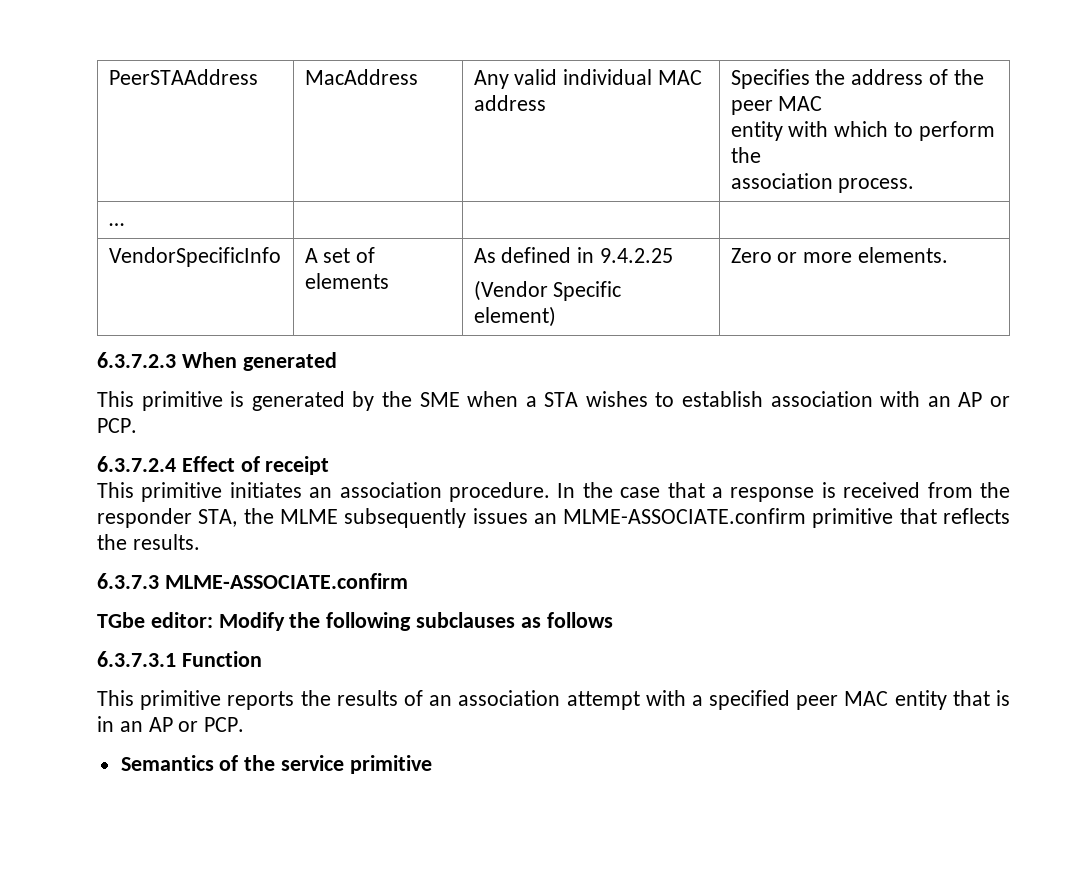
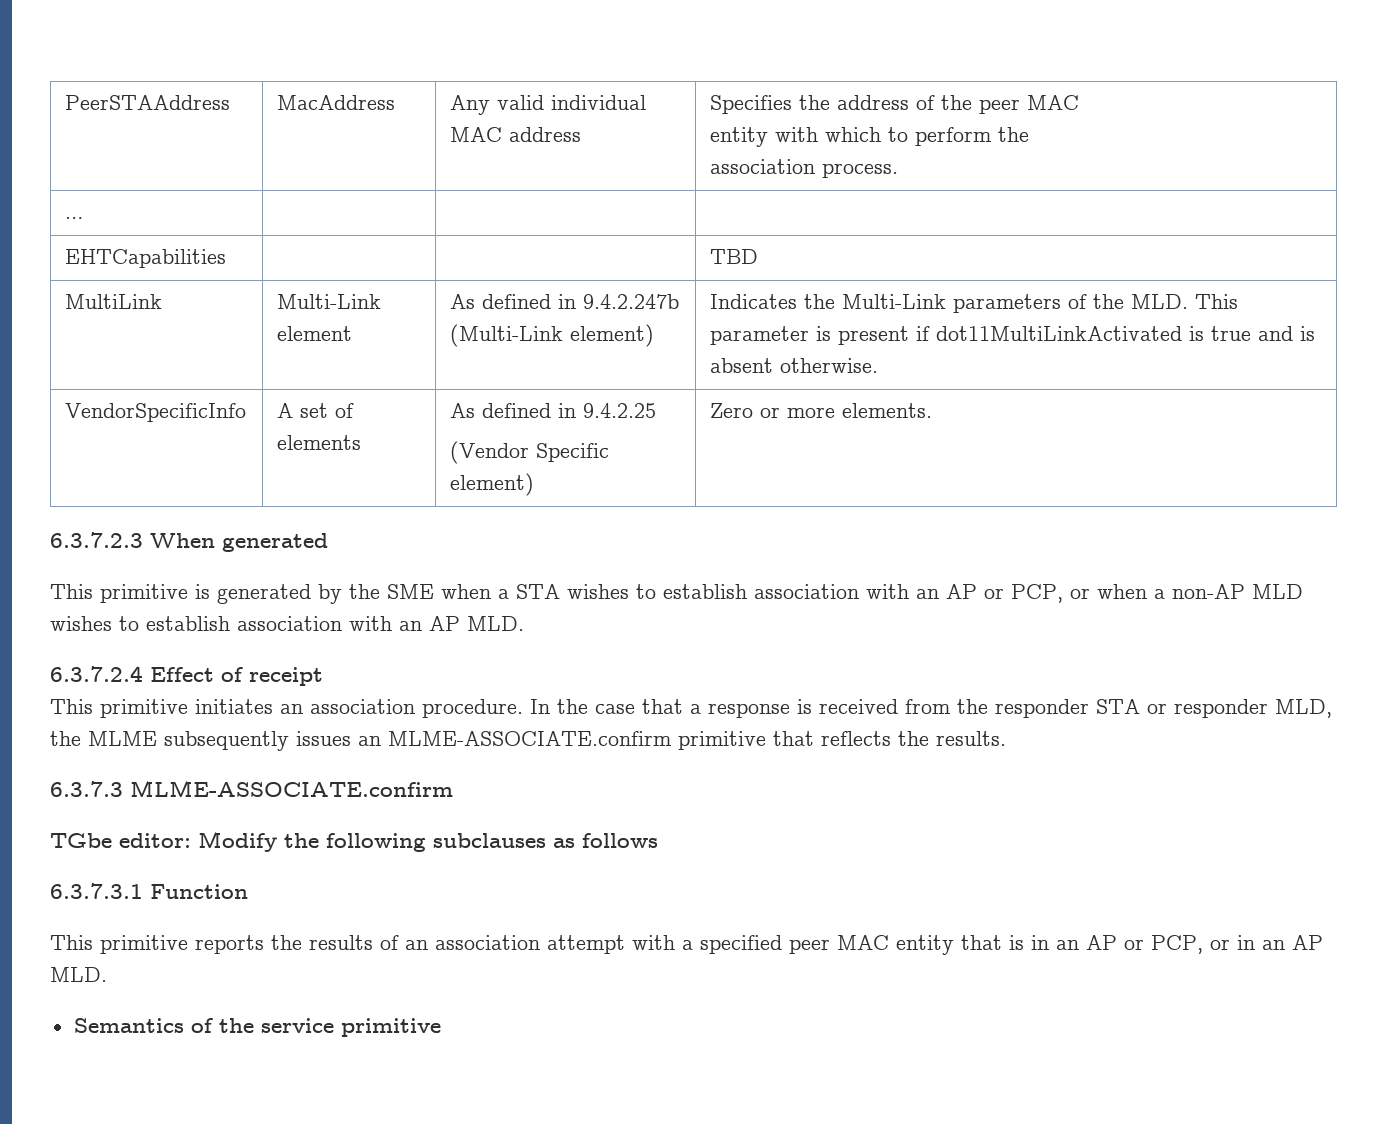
(124, 224) none -> [65,249,227,268] [710,249,759,264] [65,294,163,309] [277,294,382,309] [277,326,353,341] [450,294,680,309] [450,324,655,347] [710,294,1239,313] [710,326,1316,345] [710,358,879,373] // EHTCapabilities | | | TBD // MultiLink | Multi-Link element | As defined in 9.4.2.247b (Multi-Link element) | Indicates the Multi-Link parameters of the MLD. This parameter is present if dot11MultiLinkActivated is true and is absent otherwise.
[97,418,137,433] PCP. -> [1011,584,1303,603] [50,616,524,631] PCP, or when a non-AP MLD wishes to establish association with an AP MLD.
[198,509,238,527] STA, -> [1096,699,1332,718] STA or responder MLD,
[204,717,245,732] PCP. -> [1151,935,1323,954] [50,967,107,982] PCP, or in an AP MLD.

